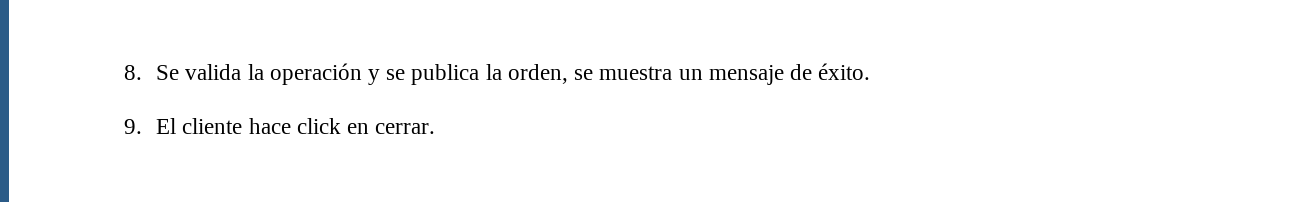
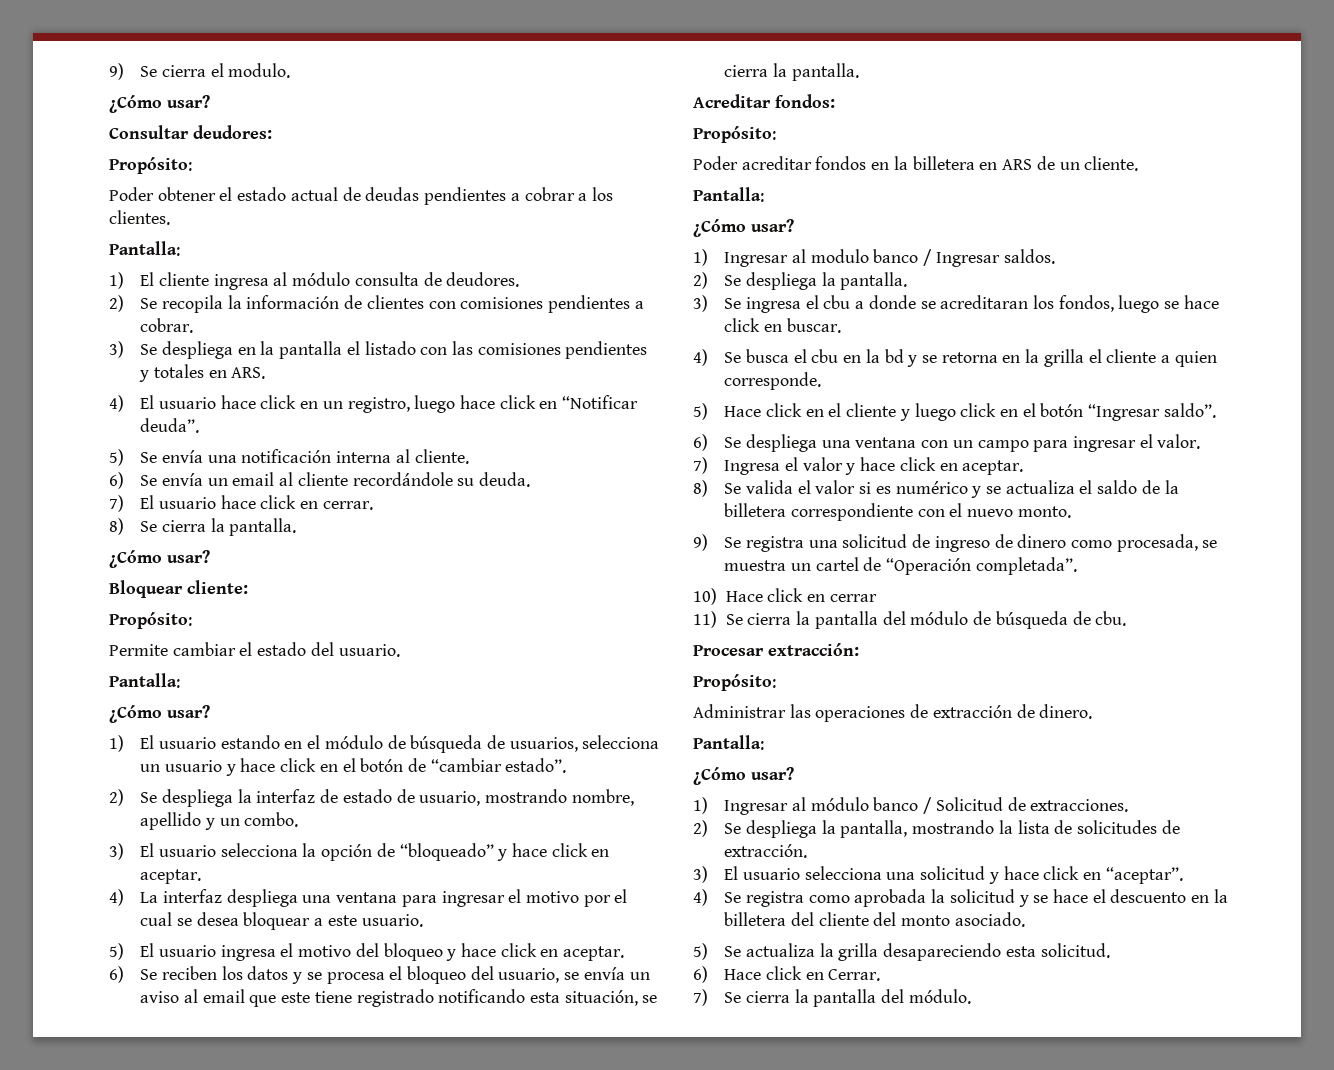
[124,63,871,85] [124,118,436,134] 8. Se valida la operación y se publica la orden, se muestra un mensaje de éxito. // 9. El cliente hace click en cerrar. -> [109,63,291,80] [109,95,210,113] [109,125,272,139] [109,157,192,174] [109,187,613,205] [109,210,170,225] [109,241,180,256] [109,272,520,290] [109,295,644,313] [140,318,194,333] [109,341,648,359] [139,364,266,382] [109,395,639,413] [140,418,200,433] [109,449,469,466] [109,472,531,489] [109,495,373,512] [109,518,297,536] [109,550,210,568] [109,580,248,598] [109,612,192,629] [109,642,400,657] [109,673,180,688] [109,705,210,723] [109,735,660,753] [140,758,567,776] [109,789,634,807] [140,812,299,830] [109,843,610,861] [140,869,202,884] [109,889,628,907] [140,912,423,930] [109,943,625,961] [109,966,650,984] [140,989,658,1007] [724,63,859,81] [693,94,835,108] [693,126,776,143] [693,156,1139,171] [693,187,764,202] [693,219,794,237] [693,249,1055,267] [693,272,908,290] [693,295,1219,313] [724,318,841,333] [693,349,1217,367] [724,372,822,390] [693,403,1216,421] [693,434,1201,452] [693,457,1024,475] [693,480,1179,498] [724,503,1071,521] [693,534,1218,552] [724,557,1077,575] [693,588,877,605] [693,611,1127,629] [693,643,859,656] [693,674,776,691] [693,704,1093,722] [693,735,764,750] [693,767,794,785] [693,797,1129,815] [693,820,1180,838] [724,844,808,858] [693,866,1183,884] [693,889,1228,907] [724,912,1025,927] [693,943,1110,961] [693,966,881,983] [693,989,971,1007] 9) Se cierra el modulo. // ¿Cómo usar? // Consultar deudores: // Propósito: // Poder obtener el estado actual de deudas pendientes a cobrar a los clientes. // Pantalla: // 1) El cliente ingresa al módulo consulta de deudores. // 2) Se recopila la información de clientes con comisiones pendientes a cobrar. // 3) Se despliega en la pantalla el listado con las comisiones pendientes y totales en ARS. // 4) El usuario hace click en un registro, luego hace click en “Notificar deuda”. // 5) Se envía una notificación interna al cliente. // 6) Se envía un email al cliente recordándole su deuda. // 7) El usuario hace click en cerrar. // 8) Se cierra la pantalla. // ¿Cómo usar? // Bloquear cliente: // Propósito: // Permite cambiar el estado del usuario. // Pantalla: // ¿Cómo usar? // 1) El usuario estando en el módulo de búsqueda de usuarios, selecciona un usuario y hace click en el botón de “cambiar estado”. // 2) Se despliega la interfaz de estado de usuario, mostrando nombre, apellido y un combo. // 3) El usuario selecciona la opción de “bloqueado” y hace click en aceptar. // 4) La interfaz despliega una ventana para ingresar el motivo por el cual se desea bloquear a este usuario. // 5) El usuario ingresa el motivo del bloqueo y hace click en aceptar. // 6) Se reciben los datos y se procesa el bloqueo del usuario, se envía un aviso al email que este tiene registrado notificando esta situación, se cierra la pantalla. // Acreditar fondos: // Propósito: // Poder acreditar fondos en la billetera en ARS de un cliente. // Pantalla: // ¿Cómo usar? // 1) Ingresar al modulo banco / Ingresar saldos. // 2) Se despliega la pantalla. // 3) Se ingresa el cbu a donde se acreditaran los fondos, luego se hace click en buscar. // 4) Se busca el cbu en la bd y se retorna en la grilla el cliente a quien corresponde. // 5) Hace click en el cliente y luego click en el botón “Ingresar saldo”. // 6) Se despliega una ventana con un campo para ingresar el valor. // 7) Ingresa el valor y hace click en aceptar. // 8) Se valida el valor si es numérico y se actualiza el saldo de la billetera correspondiente con el nuevo monto. // 9) Se registra una solicitud de ingreso de dinero como procesada, se muestra un cartel de “Operación completada”. // 10) Hace click en cerrar // 11) Se cierra la pantalla del módulo de búsqueda de cbu. // Procesar extracción: // Propósito: // Administrar las operaciones de extracción de dinero. // Pantalla: // ¿Cómo usar? // 1) Ingresar al módulo banco / Solicitud de extracciones. // 2) Se despliega la pantalla, mostrando la lista de solicitudes de extracción. // 3) El usuario selecciona una solicitud y hace click en “aceptar”. // 4) Se registra como aprobada la solicitud y se hace el descuento en la billetera del cliente del monto asociado. // 5) Se actualiza la grilla desapareciendo esta solicitud. // 6) Hace click en Cerrar. // 7) Se cierra la pantalla del módulo.

